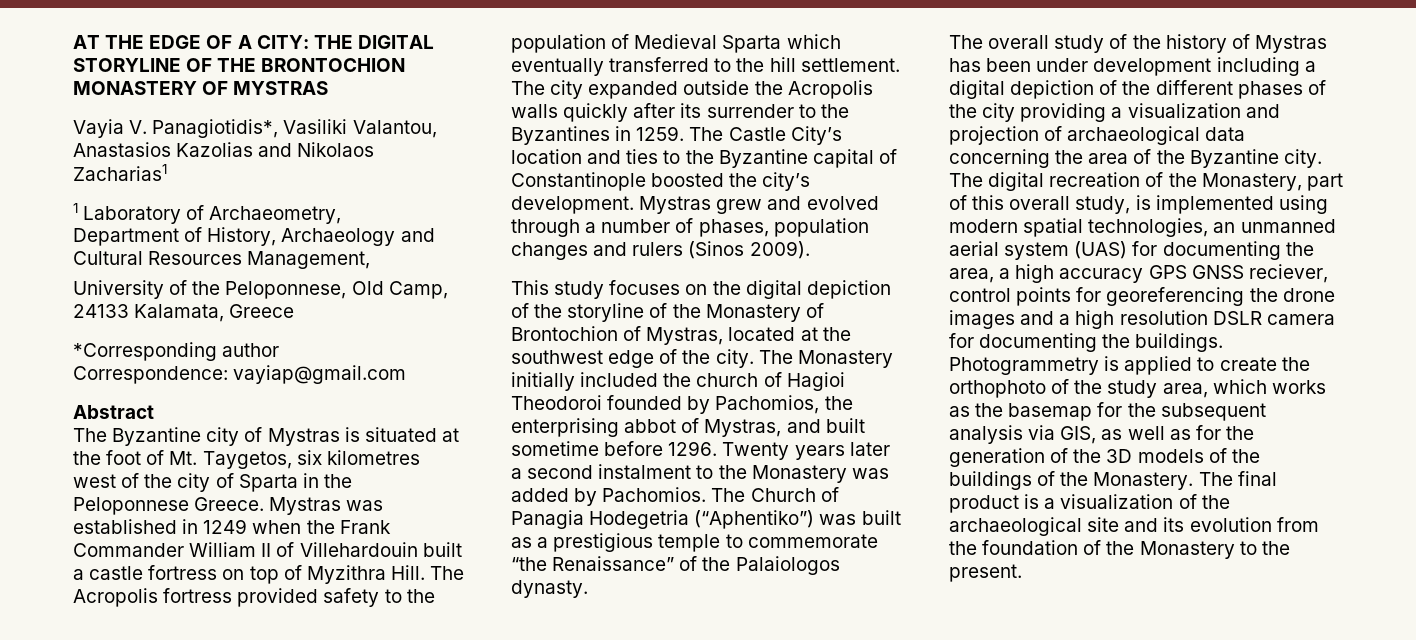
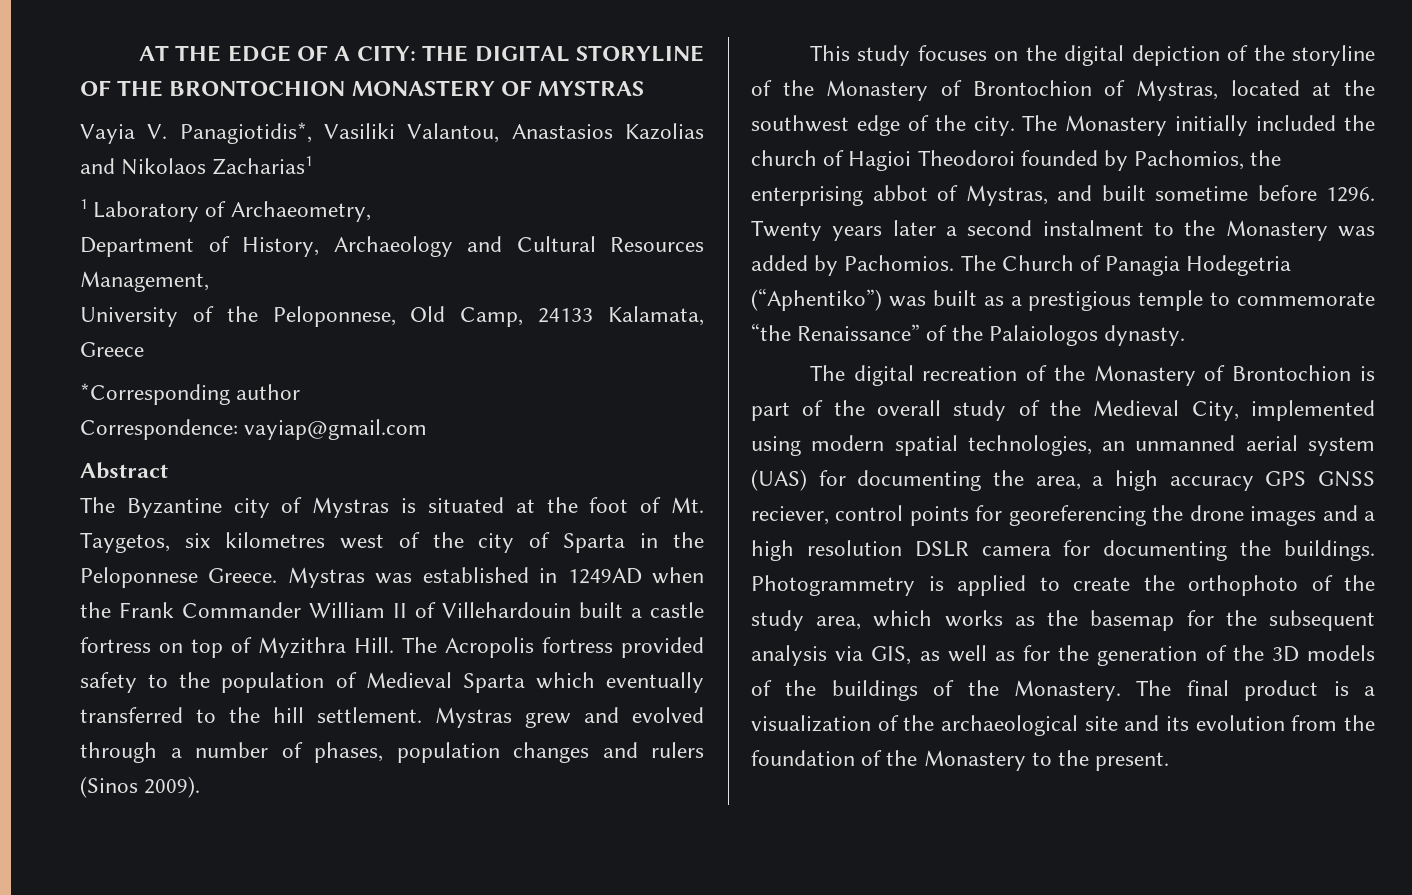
[203,519,248,534] 1249 -> [567,568,642,584] 1249AD
[511,80,873,99] [511,103,849,122] [511,126,842,145] [511,149,897,168] [511,172,811,191] [511,196,634,214] The city expanded outside the Acropolis walls quickly after its surrender to the Byzantines in 1259. The Castle City’s location and ties to the Byzantine capital of Constantinople boosted the city’s development. -> (422, 715) none
[988,34,1327,53] [949,57,1316,76] [949,80,1326,99] [949,103,1280,122] [949,126,1246,145] [949,149,1322,168] [949,172,1343,191] [949,195,1151,214] overall study of the history of Mystras has been under development including a digital depiction of the different phases of the city providing a visualization and projection of archaeological data concerning the area of the Byzantine city. The digital recreation of the Monastery, part of this overall study, is -> [853,365,1375,386] [751,400,1239,421] digital recreation of the Monastery of Brontochion is part of the overall study of the Medieval City,

